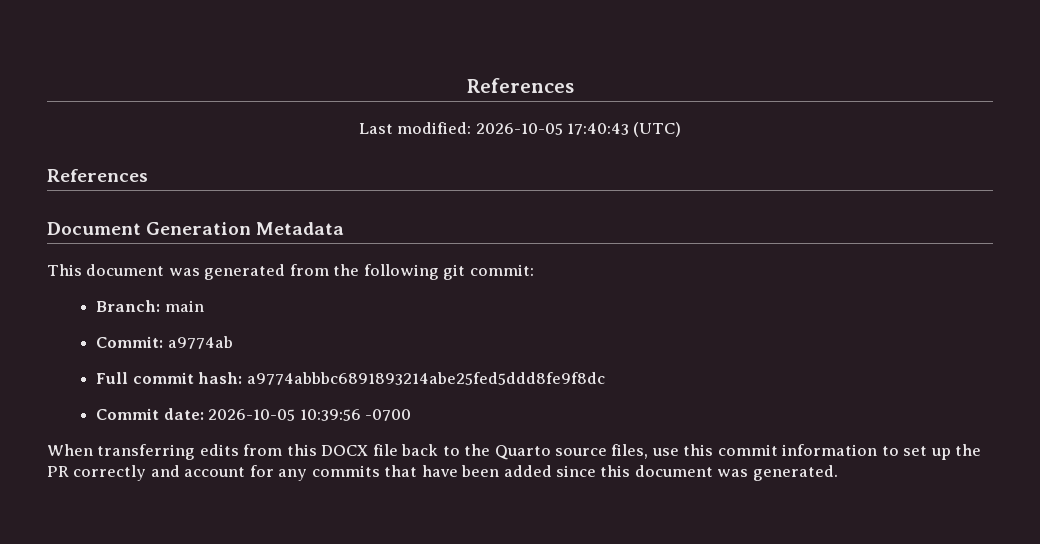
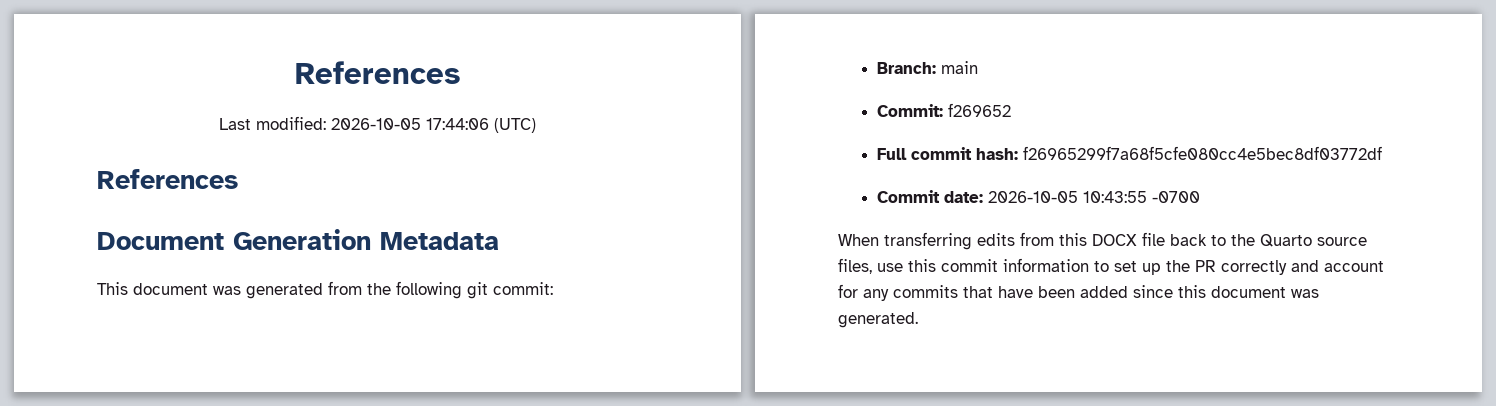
[566,123,629,135] 17:40:43 -> [426,118,489,130] 17:44:06
[167,336,233,349] a9774ab -> [947,103,1011,117] f269652
[246,372,605,385] a9774abbbc6891893214abe25fed5ddd8fe9f8dc -> [1022,146,1382,160] f26965299f7a68f5cfe080cc4e5bec8df03772df
[299,409,361,421] 10:39:56 -> [1082,191,1147,203] 10:43:55

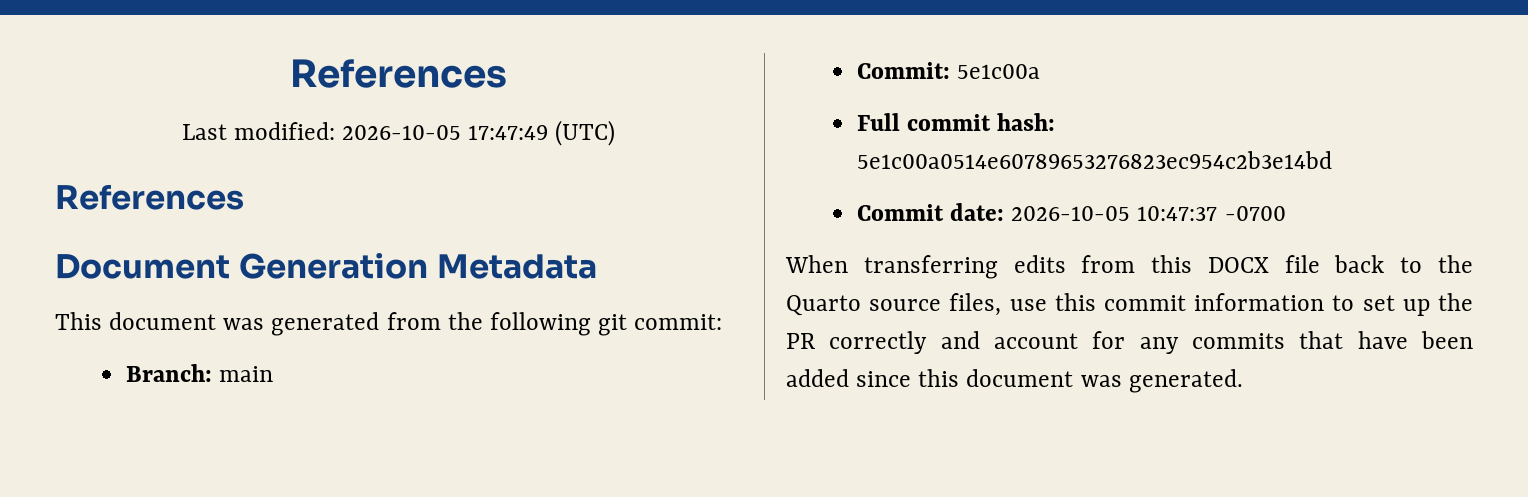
[426,118,489,130] 17:44:06 -> [468,125,549,140] 17:47:49
[947,103,1011,117] f269652 -> [957,64,1041,79] 5e1c00a
[1022,146,1382,160] f26965299f7a68f5cfe080cc4e5bec8df03772df -> [856,151,1332,169] 5e1c00a0514e60789653276823ec954c2b3e14bd
[1082,191,1147,203] 10:43:55 -> [1137,206,1218,221] 10:47:37

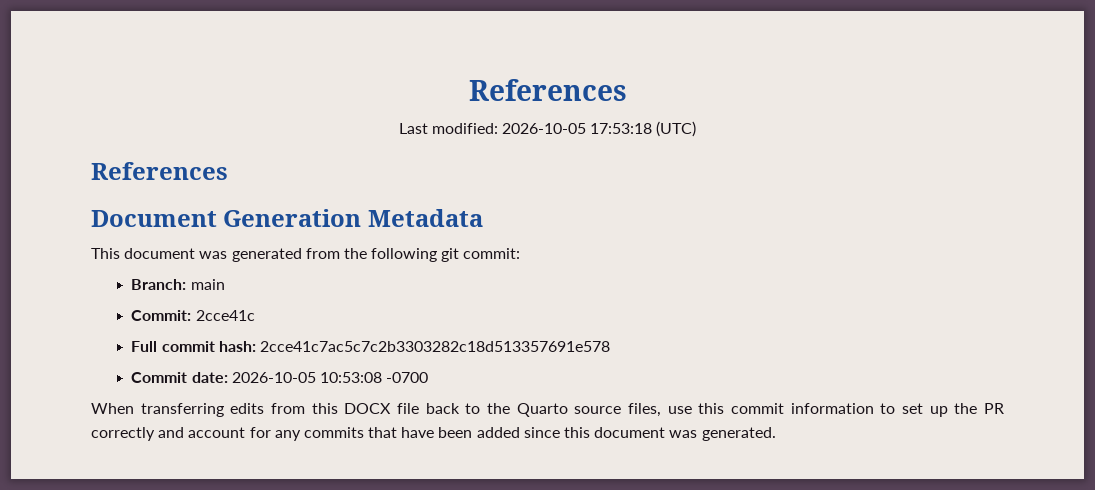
[468,125,549,140] 17:47:49 -> [590,123,653,134] 17:53:18
[957,64,1041,79] 5e1c00a -> [195,310,255,321] 2cce41c
[856,151,1332,169] 5e1c00a0514e60789653276823ec954c2b3e14bd -> [259,341,610,352] 2cce41c7ac5c7c2b3303282c18d513357691e578
[1137,206,1218,221] 10:47:37 -> [319,372,382,383] 10:53:08

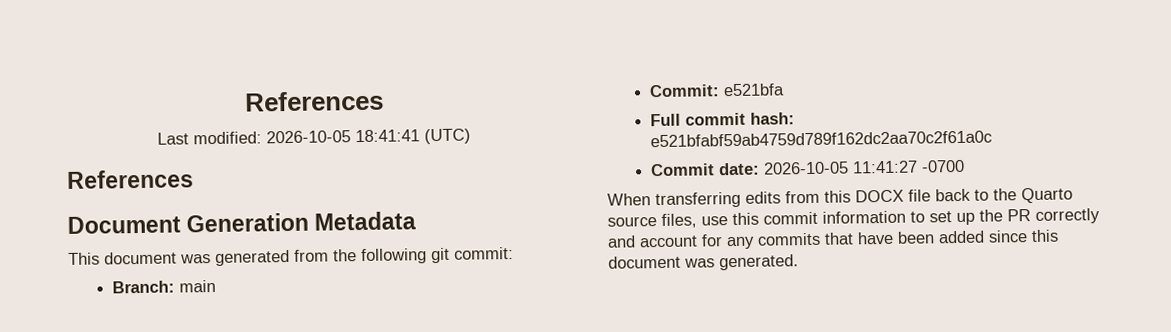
[590,123,653,134] 17:53:18 -> [355,129,420,143] 18:41:41
[195,310,255,321] 2cce41c -> [723,83,786,97] e521bfa
[259,341,610,352] 2cce41c7ac5c7c2b3303282c18d513357691e578 -> [650,130,993,148] e521bfabf59ab4759d789f162dc2aa70c2f61a0c
[319,372,382,383] 10:53:08 -> [852,160,919,174] 11:41:27

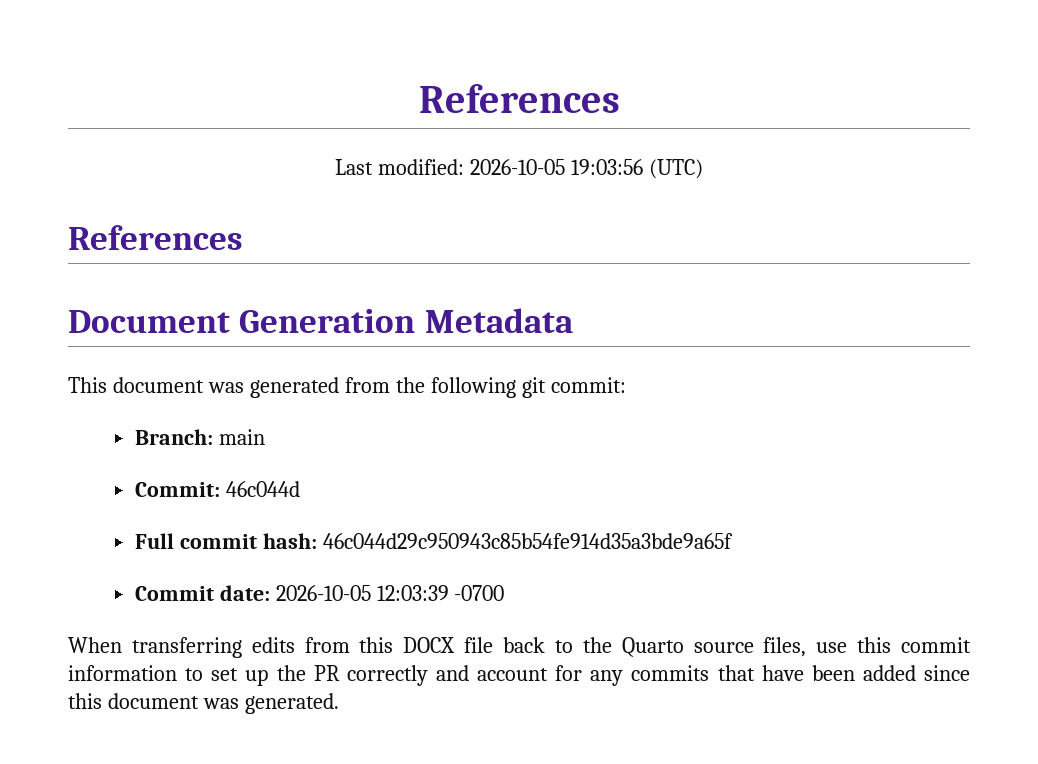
[355,129,420,143] 18:41:41 -> [570,159,643,175] 19:03:56
[723,83,786,97] e521bfa -> [225,481,300,497] 46c044d
[650,130,993,148] e521bfabf59ab4759d789f162dc2aa70c2f61a0c -> [322,533,733,549] 46c044d29c950943c85b54fe914d35a3bde9a65f
[852,160,919,174] 11:41:27 -> [376,585,449,601] 12:03:39

